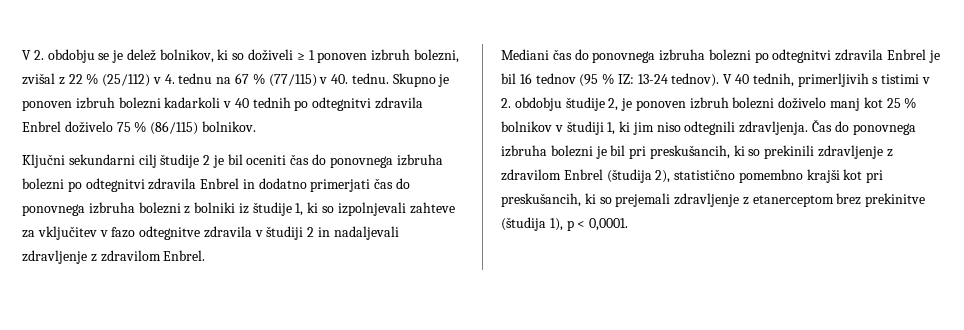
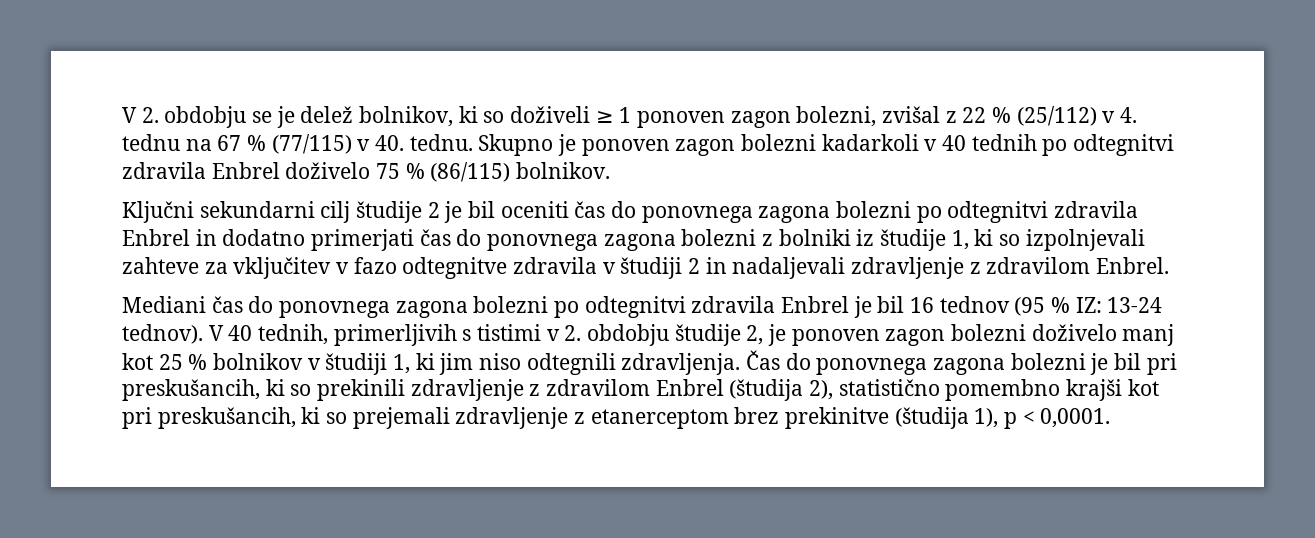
[371,49,411,61] izbruh -> [730,111,791,128] zagon
[75,97,115,109] izbruh -> [675,139,736,156] zagon
[396,154,443,166] izbruha -> [758,206,831,223] zagona
[88,202,135,214] izbruha -> [603,234,676,251] zagona
[659,49,706,61] izbruha -> [395,301,468,318] zagona
[689,97,729,109] izbruh -> [885,329,946,346] zagon
[501,145,547,157] izbruha -> [933,358,1006,375] zagona

